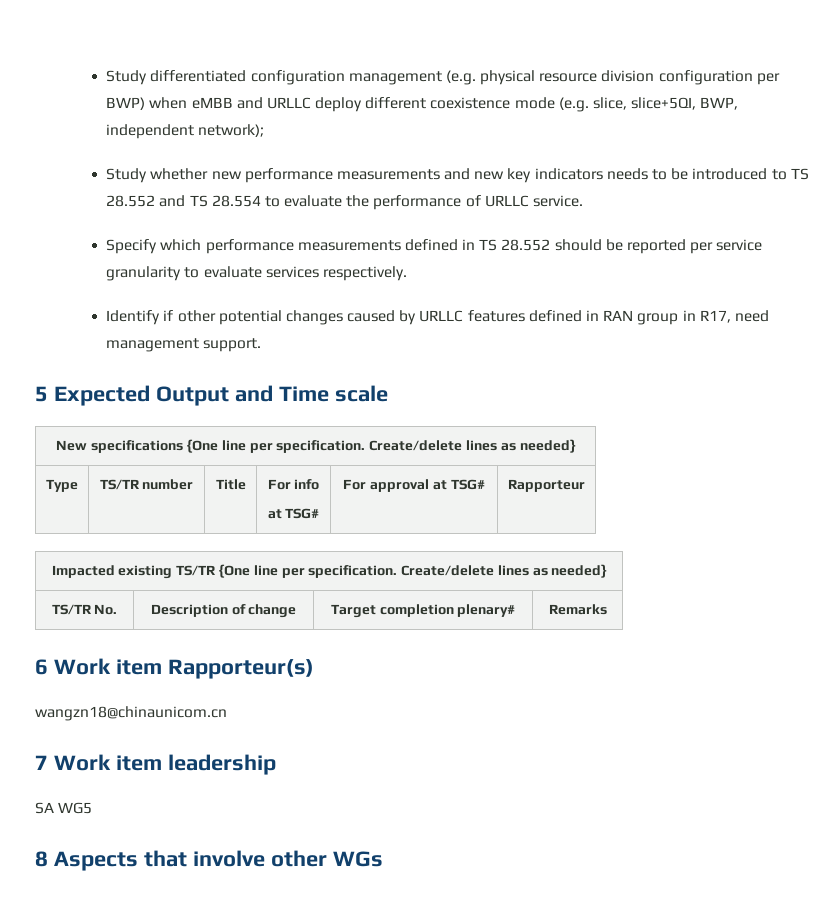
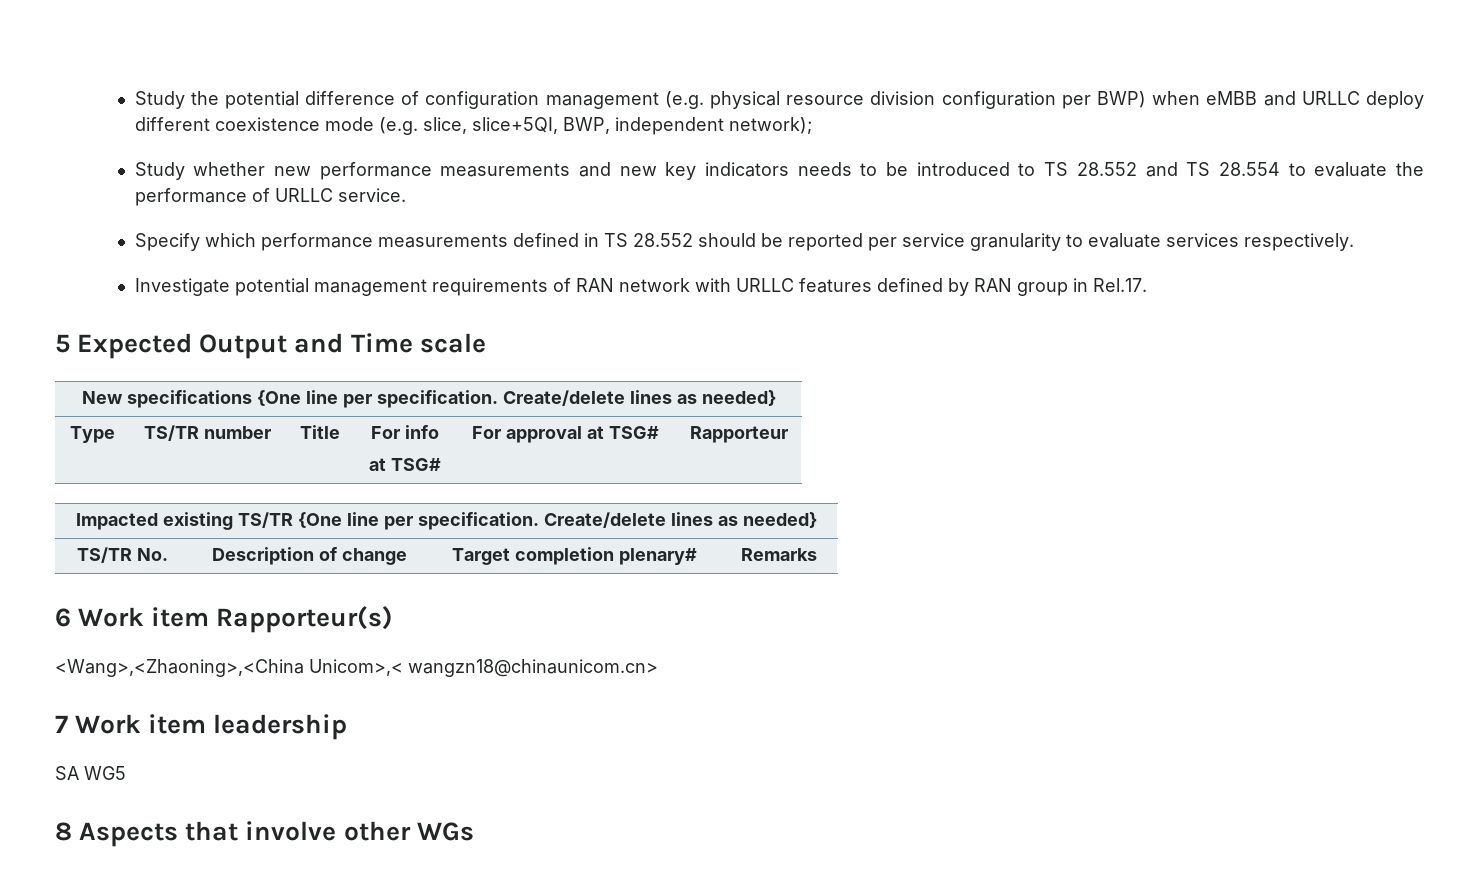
[106,70,247,85] Study differentiated -> [134,91,420,109] Study the potential difference of
[106,310,417,325] Identify if other potential changes caused by -> [134,278,731,296] Investigate potential management requirements of RAN network with
[586,310,600,321] in -> [947,278,969,296] by
[699,310,769,323] [106,338,262,352] R17, need management support. -> [1092,278,1147,292] Rel.17.
[35,706,227,721] wangzn18@chinaunicom.cn -> [55,659,658,677] <Wang>,<Zhaoning>,<China Unicom>,< wangzn18@chinaunicom.cn>

